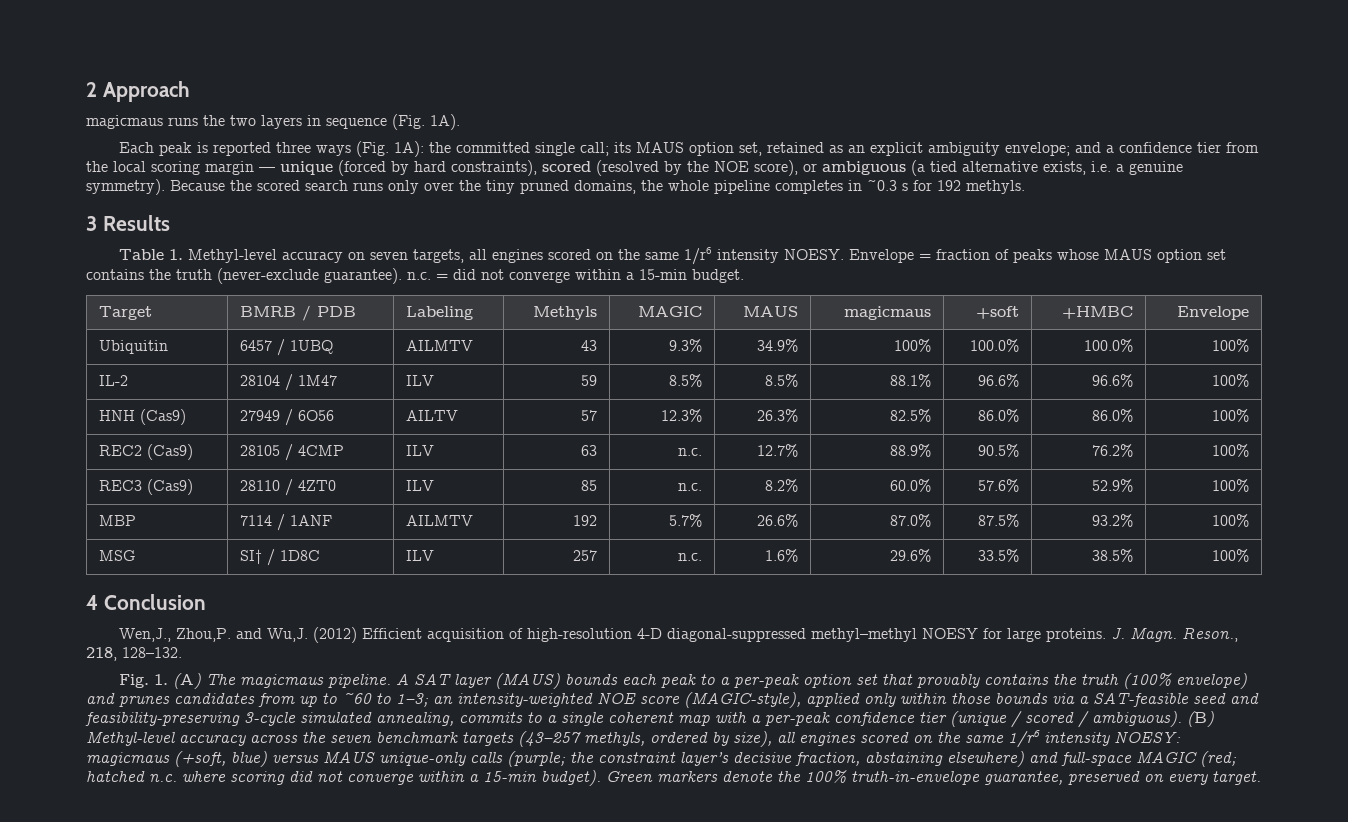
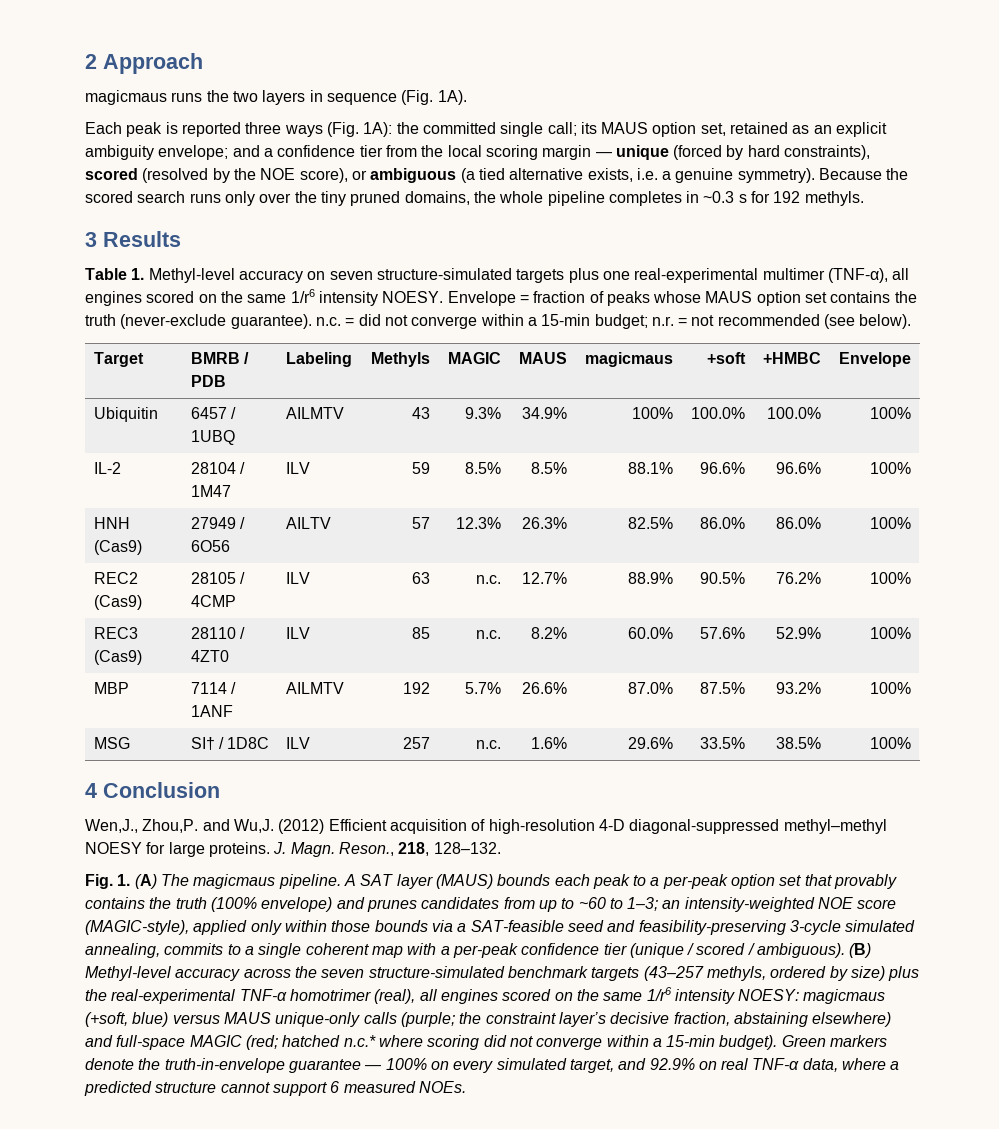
[413,249,465,263] targets, -> [376,268,888,283] structure-simulated targets plus one real-experimental multimer (TNF-α),
[692,269,744,283] budget. -> [594,314,912,329] budget; n.r. = not recommended (see below).
(372, 739) none -> [368,966,505,978] structure-simulated
[733,731,772,747] size), -> [850,966,920,981] [85,989,416,1004] size) plus the real-experimental TNF-α homotrimer (real),
[149,774,177,782] n.c. -> [343,1035,376,1047] n.c.*
[805,770,1261,785] 100% truth-in-envelope guarantee, preserved on every target. -> [164,1058,900,1073] [84,1081,466,1096] truth-in-envelope guarantee — 100% on every simulated target, and 92.9% on real TNF-α data, where a predicted structure cannot support 6 measured NOEs.

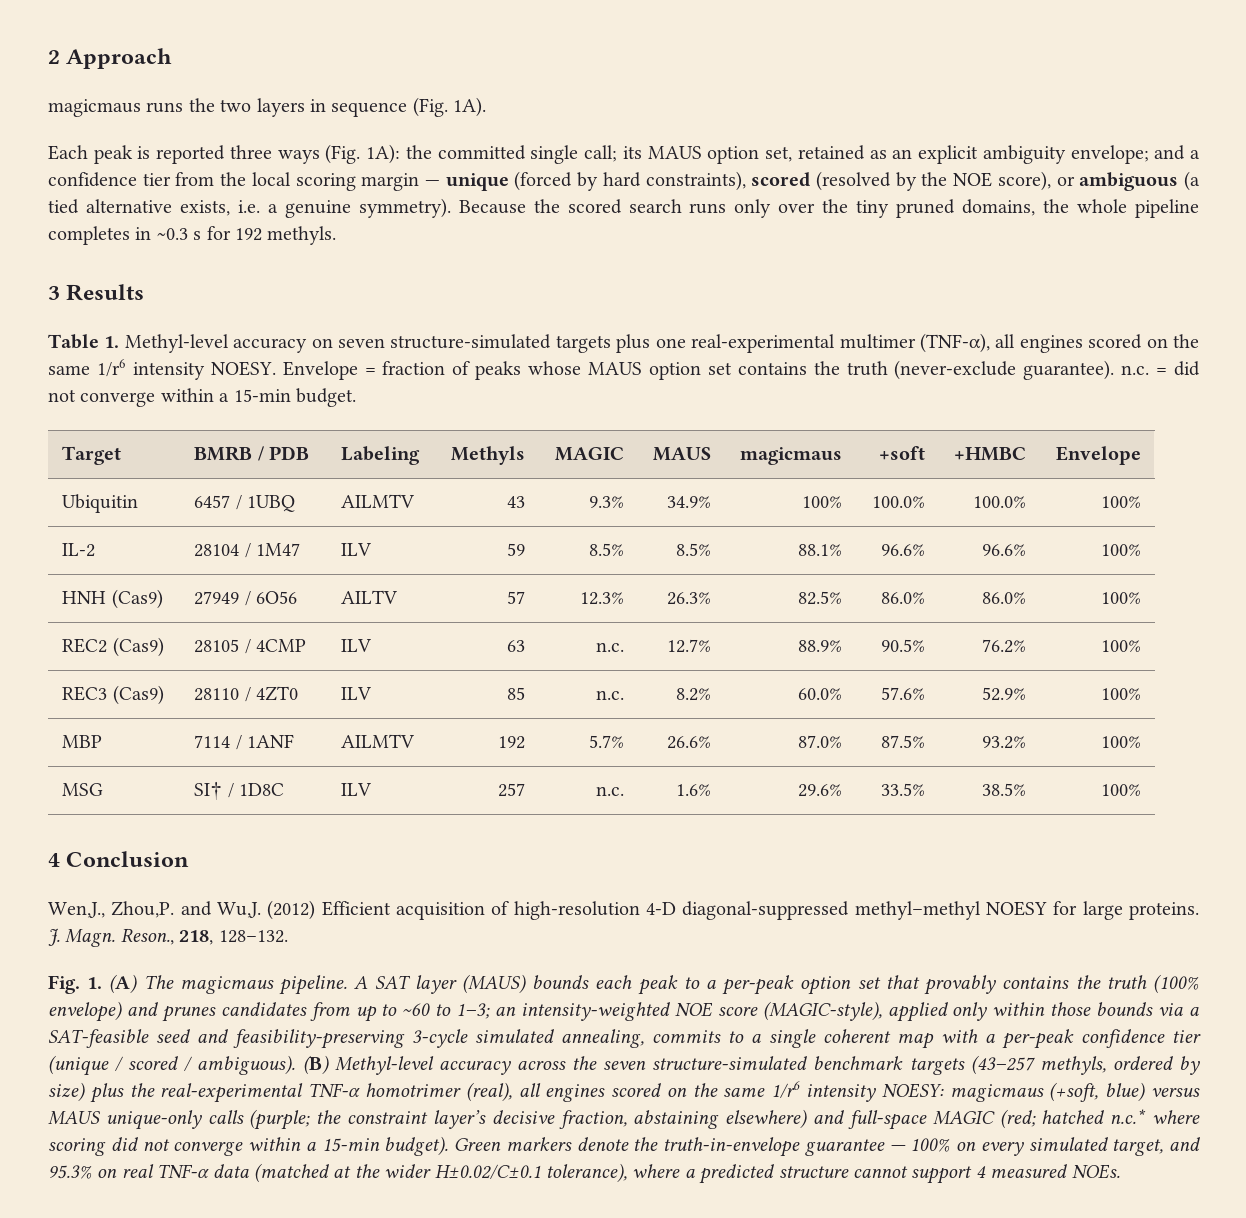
[594,314,912,329] budget; n.r. = not recommended (see below). -> [296,388,356,407] budget.
[649,1058,695,1070] 92.9% -> [48,1165,92,1179] 95.3%
[802,1058,838,1072] data, -> [212,1163,627,1183] data (matched at the wider H±0.02/C±0.1 tolerance),
[330,1081,340,1093] 6 -> [975,1166,986,1178] 4

